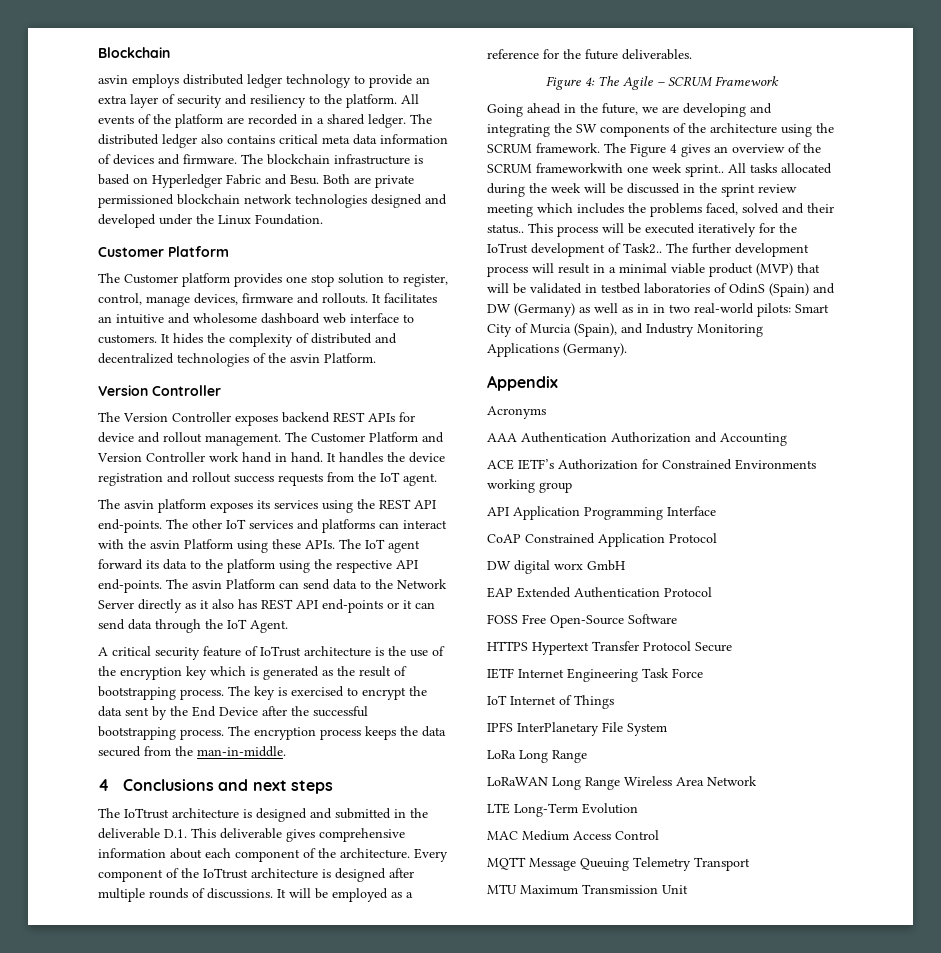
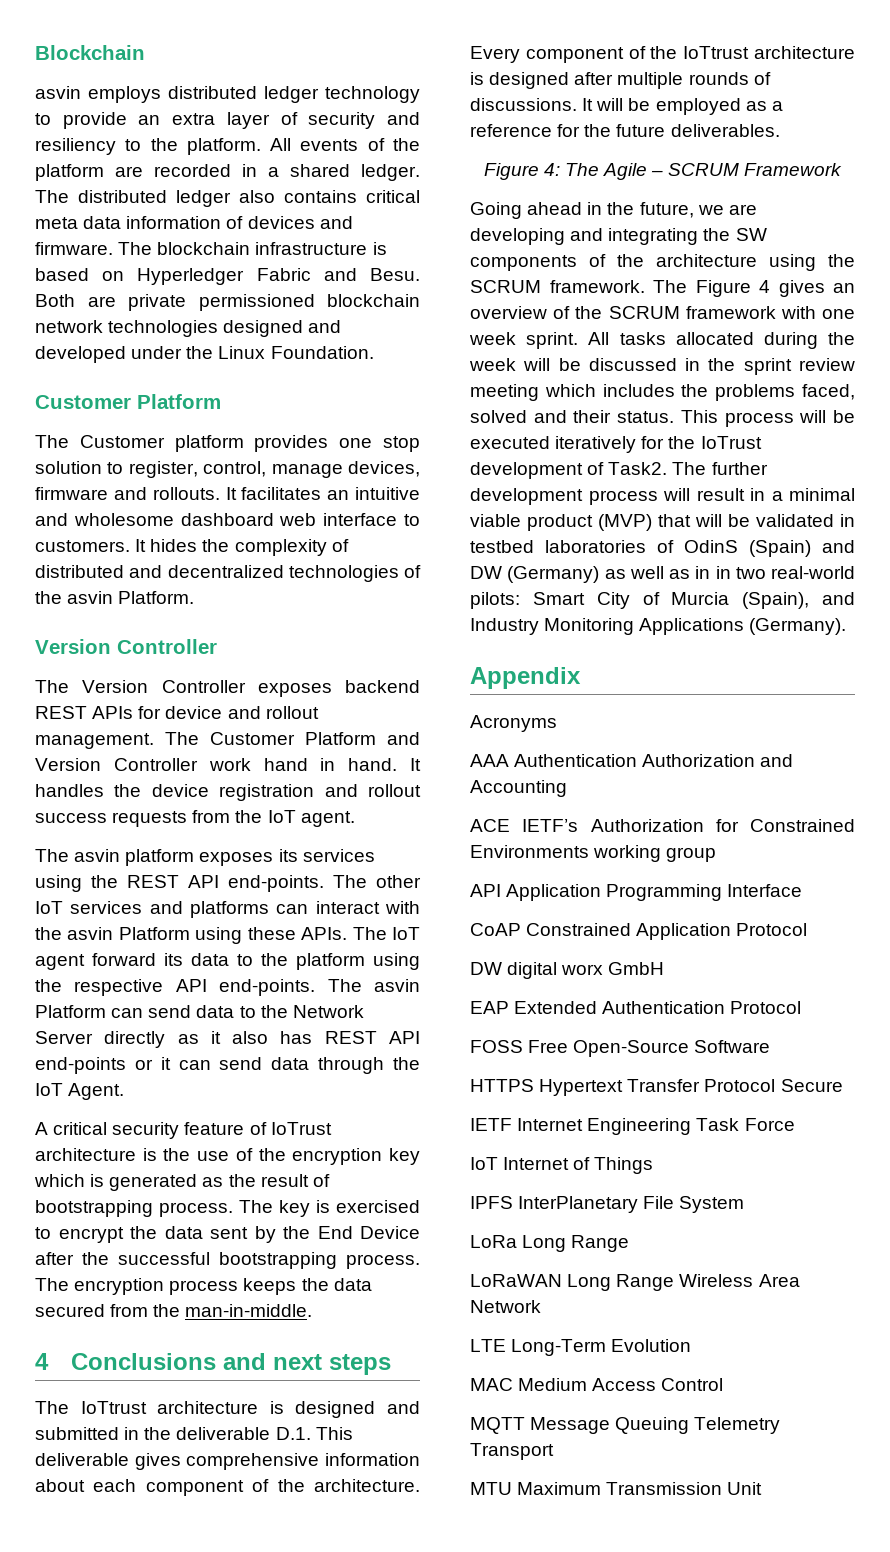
[536,163,623,173] frameworkwith -> [685,306,816,319] framework with
[685,164,724,177] sprint.. -> [526,332,579,349] sprint.
[487,224,524,234] status.. -> [617,411,675,423] status.
[623,243,662,254] Task2.. -> [608,462,668,475] Task2.

